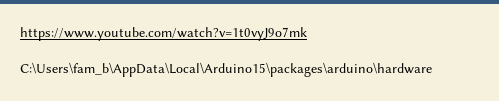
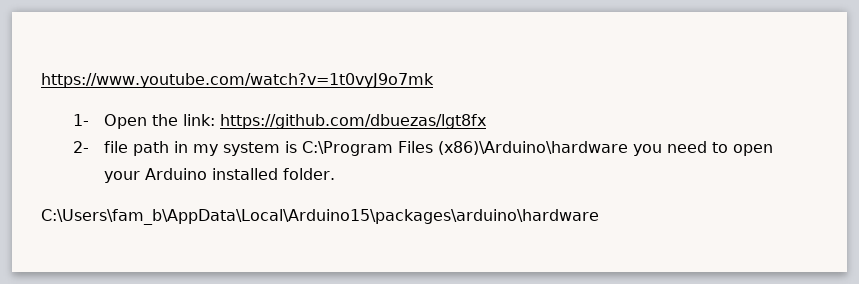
(307, 34) none -> [72,114,487,129] [72,141,774,156] [104,168,336,183] // 1- Open the link: https://github.com/dbuezas/lgt8fx // 2- file path in my system is C:\Program Files (x86)\Arduino\hardware you need to open your Arduino installed folder.

